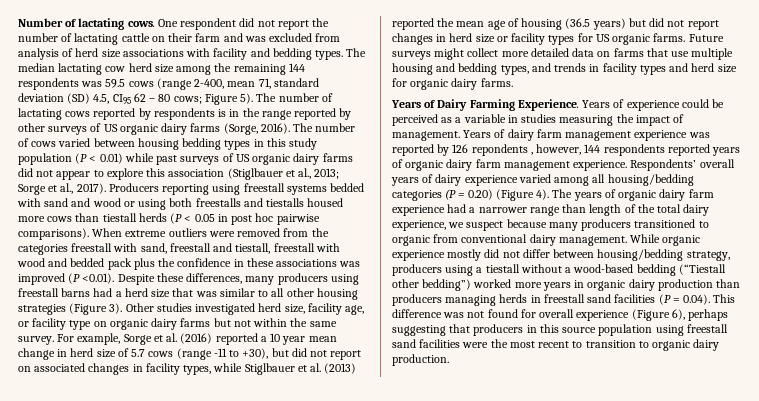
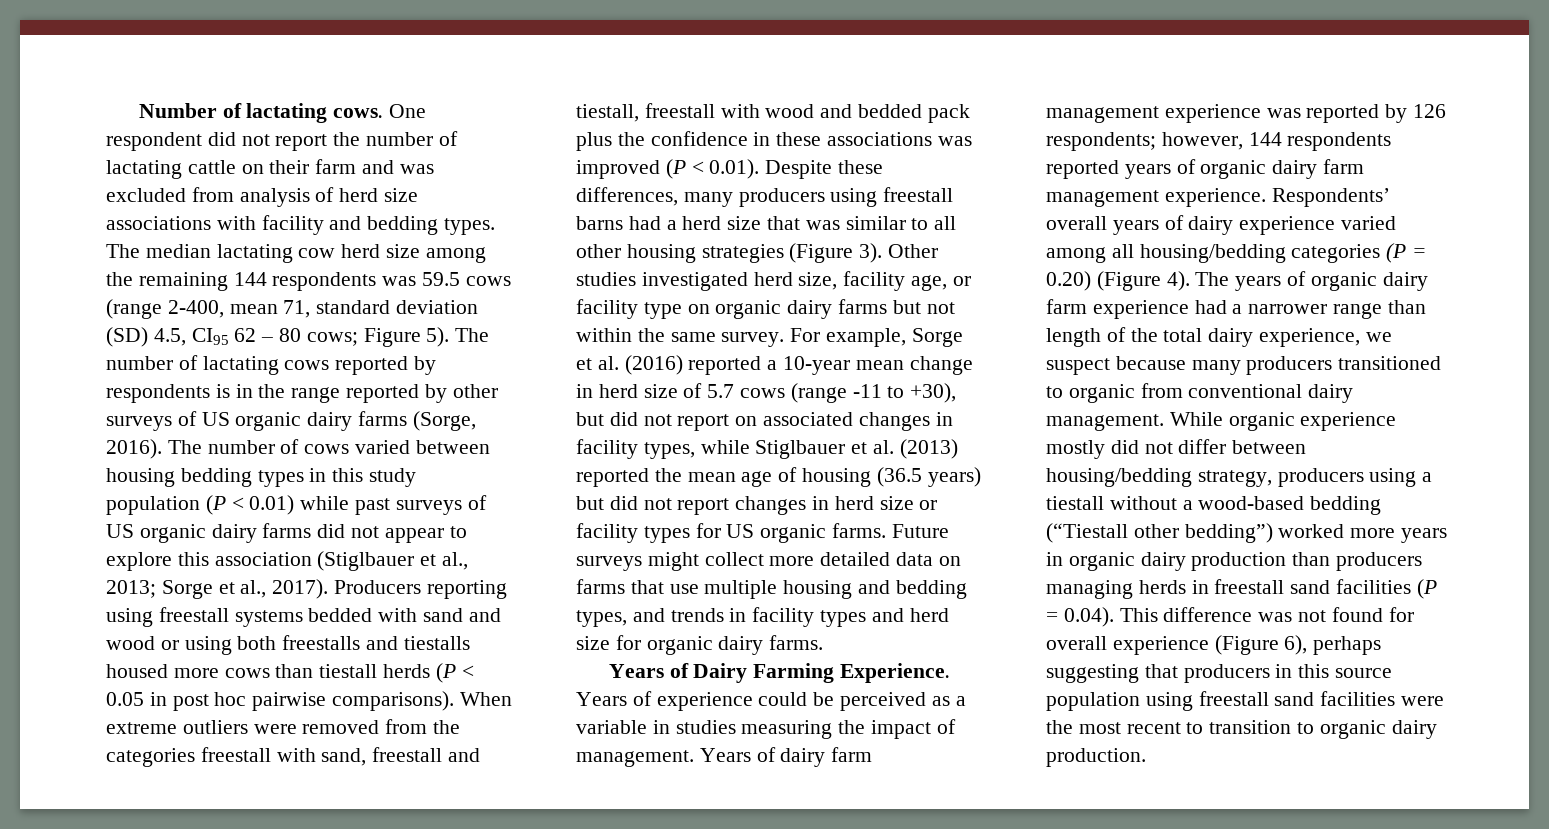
[82,273,115,284] <0.01). -> [691,159,760,179] < 0.01).
[270,333,306,345] 10 year -> [783,356,851,375] 10-year
[471,144,533,156] repondents , -> [1046,132,1156,151] respondents;

